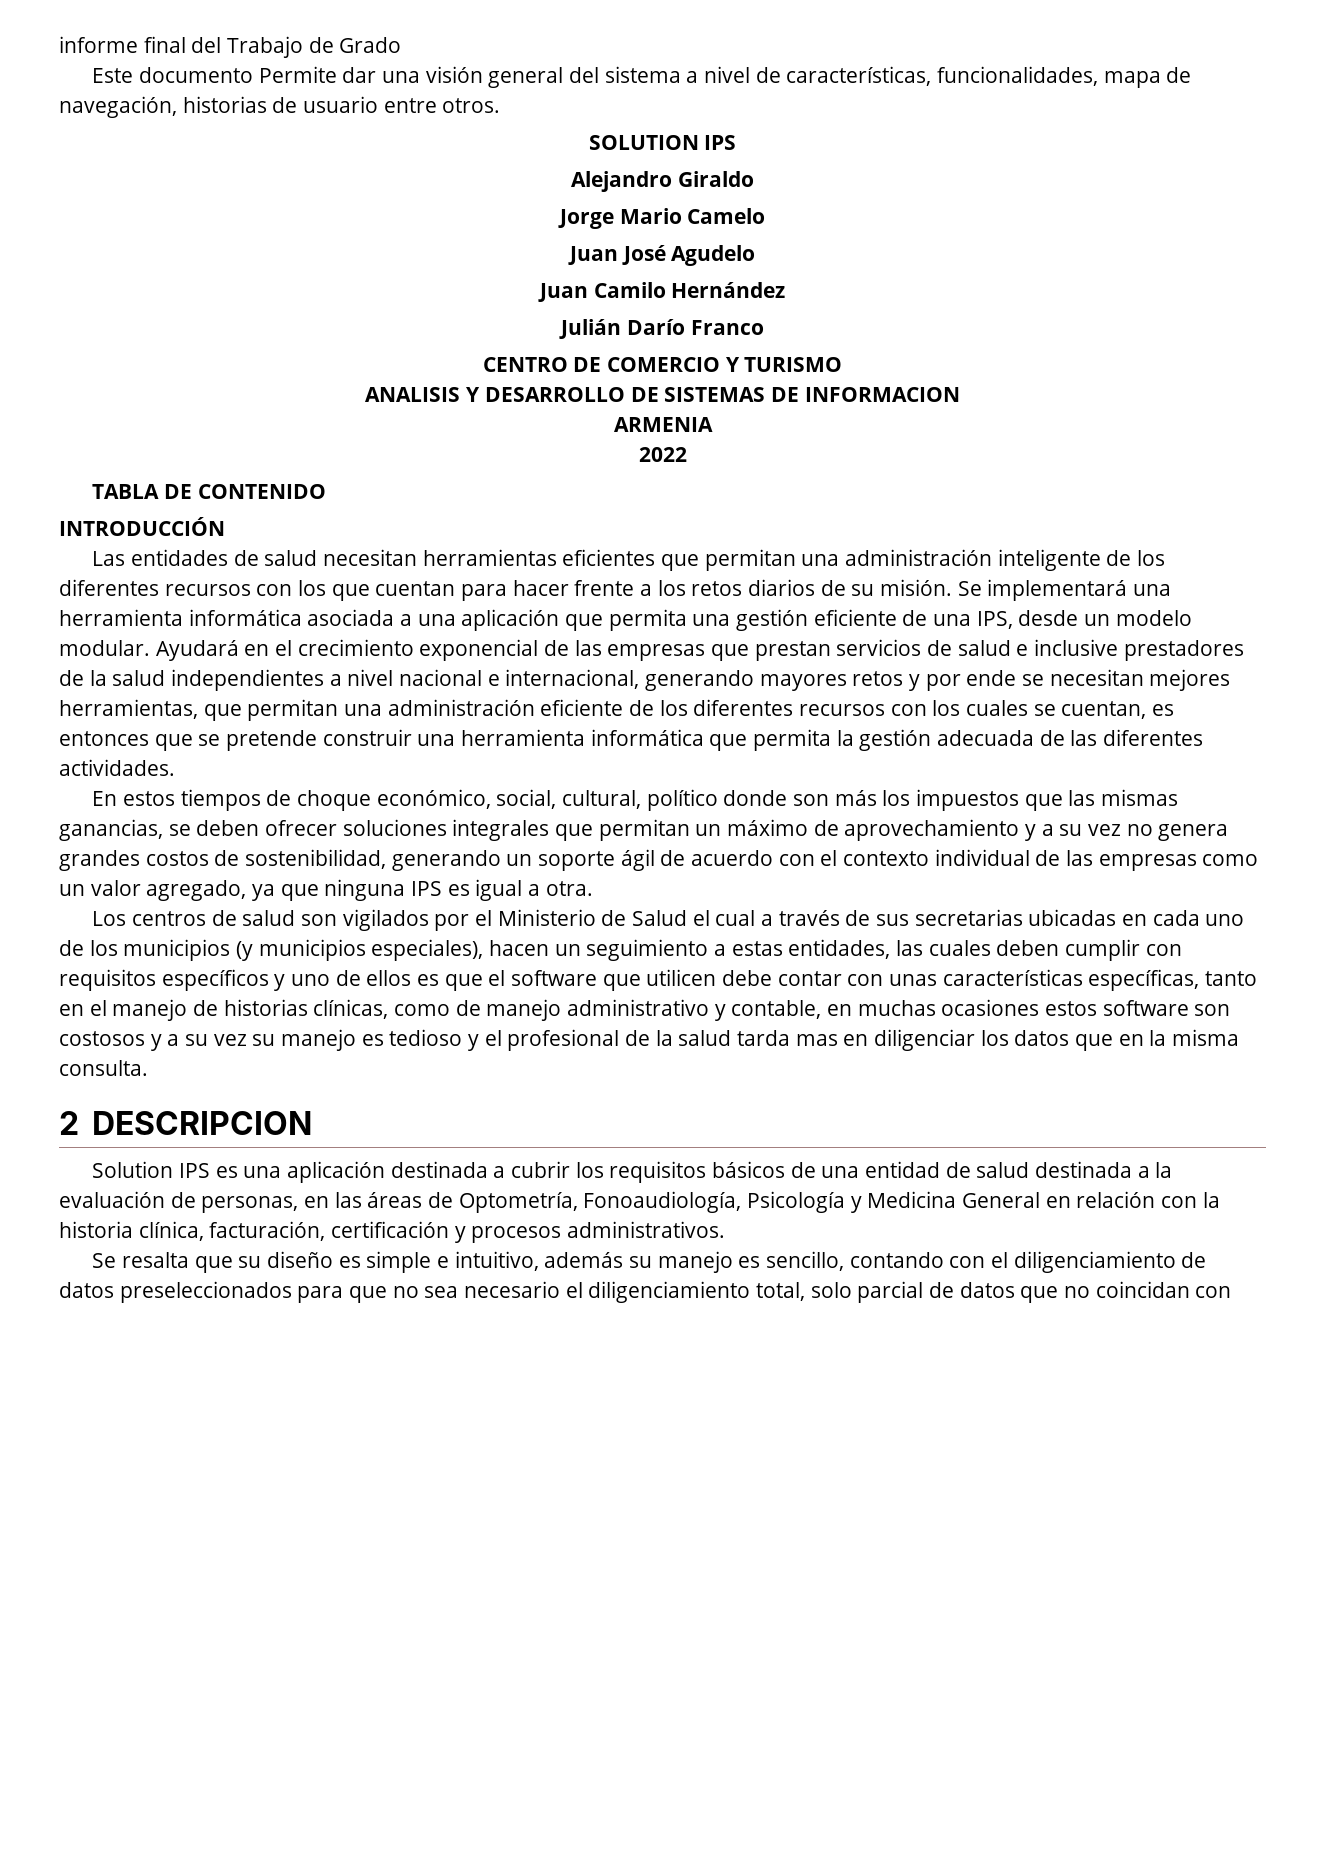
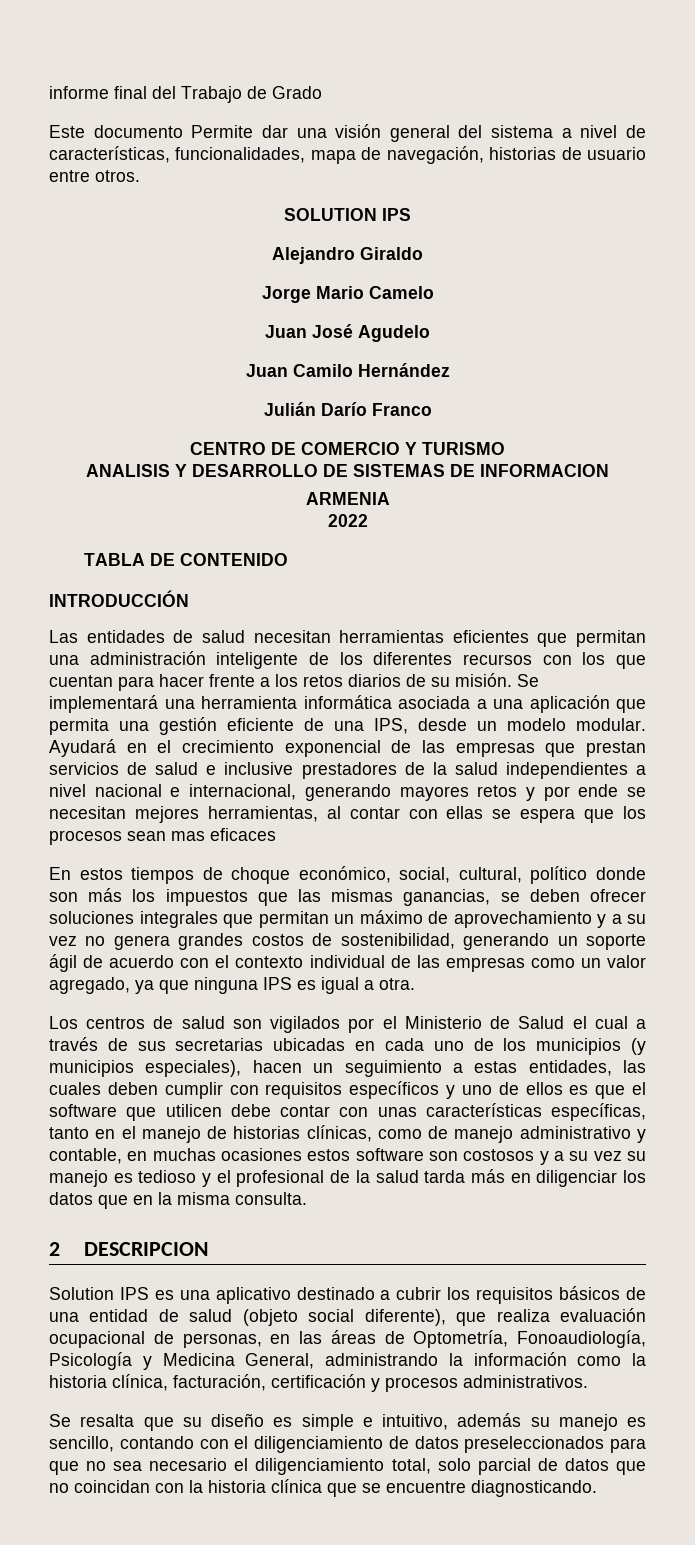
[203,699,1175,721] [59,729,1204,751] [59,759,175,776] que permitan una administración eficiente de los diferentes recursos con los cuales se cuentan, es entonces que se pretende construir una herramienta informática que permita la gestión adecuada de las diferentes actividades. -> [326,806,646,823] [49,828,276,845] al contar con ellas se espera que los procesos sean mas eficaces
[795,1034,838,1046] mas -> [470,1169,505,1183] más
[286,1161,488,1183] aplicación destinada -> [215,1287,375,1304] aplicativo destinado
[1034,1161,1173,1178] [59,1191,165,1208] destinada a la evaluación -> [242,1308,646,1326] [49,1331,145,1348] (objeto social diferente), que realiza evaluación ocupacional
[962,1191,1198,1208] General en relación con -> [245,1352,622,1369] General, administrando la información como
(1232, 1292) none -> [189,1479,597,1497] la historia clínica que se encuentre diagnosticando.

